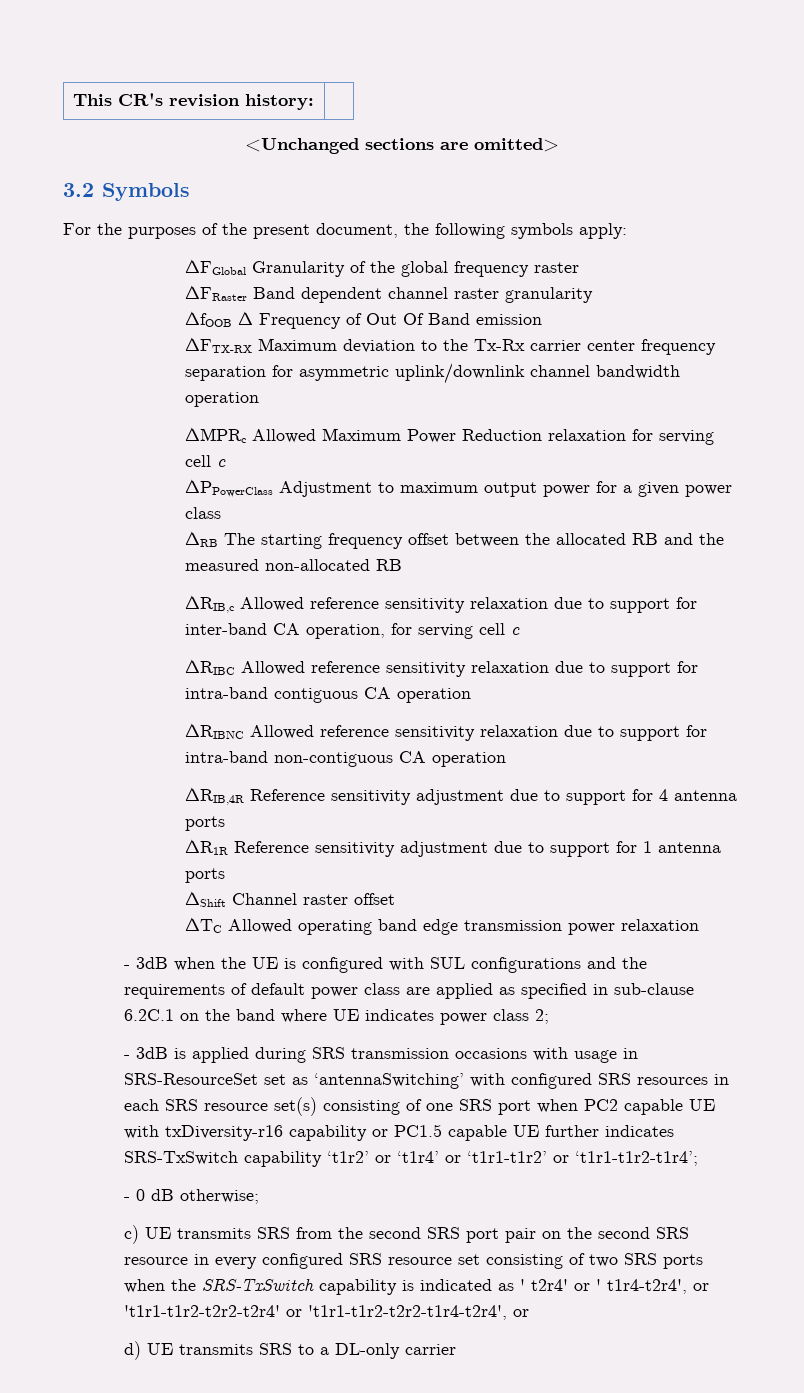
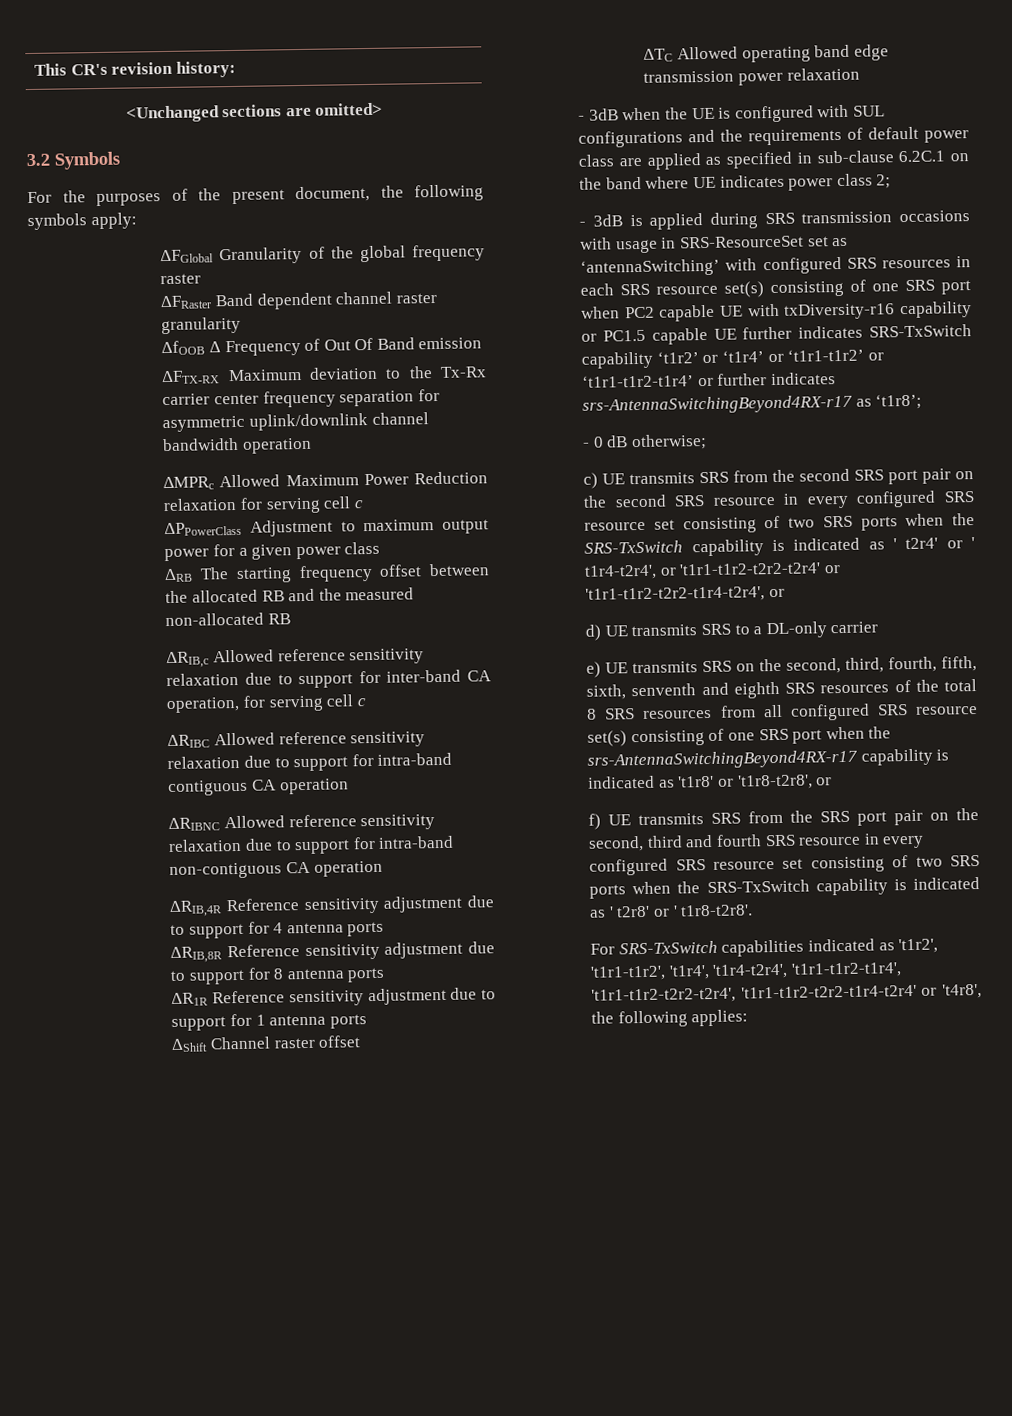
(225, 823) none -> [170,941,495,964] [170,967,386,985] // ΔRIB,8R Reference sensitivity adjustment due to support for 8 antenna ports
[574,1151,698,1166] ‘t1r1-t1r2-t1r4’; -> [582,372,836,388] [582,393,923,415] ‘t1r1-t1r2-t1r4’ or further indicates srs-AntennaSwitchingBeyond4RX-r17 as ‘t1r8’;
(456, 1349) none -> [586,656,978,678] [586,679,978,700] [587,703,978,721] [587,726,892,747] [587,748,950,770] [588,774,833,790] [588,808,979,830] [588,833,925,852] [589,854,980,876] [589,876,980,899] [590,904,754,918] [590,938,939,957] [590,962,902,981] [591,983,982,1004] [591,1009,749,1028] // e) UE transmits SRS on the second, third, fourth, fifth, sixth, senventh and eighth SRS resources of the total 8 SRS resources from all configured SRS resource set(s) consisting of one SRS port when the srs-AntennaSwitchingBeyond4RX-r17 capability is indicated as 't1r8' or 't1r8-t2r8', or // f) UE transmits SRS from the SRS port pair on the second, third and fourth SRS resource in every configured SRS resource set consisting of two SRS ports when the SRS-TxSwitch capability is indicated as ' t2r8' or ' t1r8-t2r8'. // For SRS-TxSwitch capabilities indicated as 't1r2', 't1r1-t1r2', 't1r4', 't1r4-t2r4', 't1r1-t1r2-t1r4', 't1r1-t1r2-t2r2-t2r4', 't1r1-t1r2-t2r2-t1r4-t2r4' or 't4r8', the following applies:

